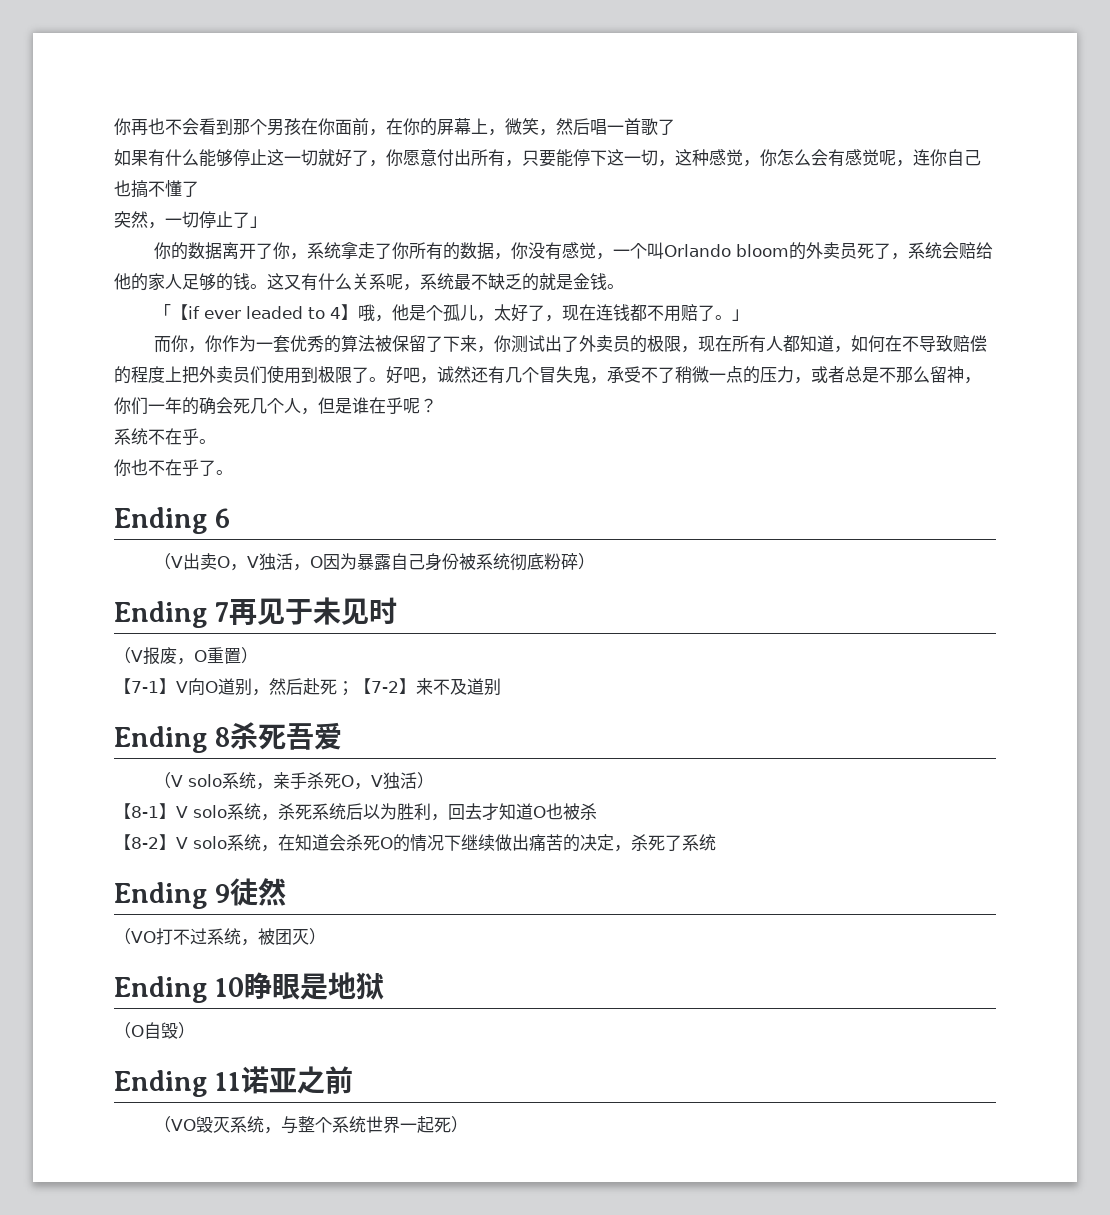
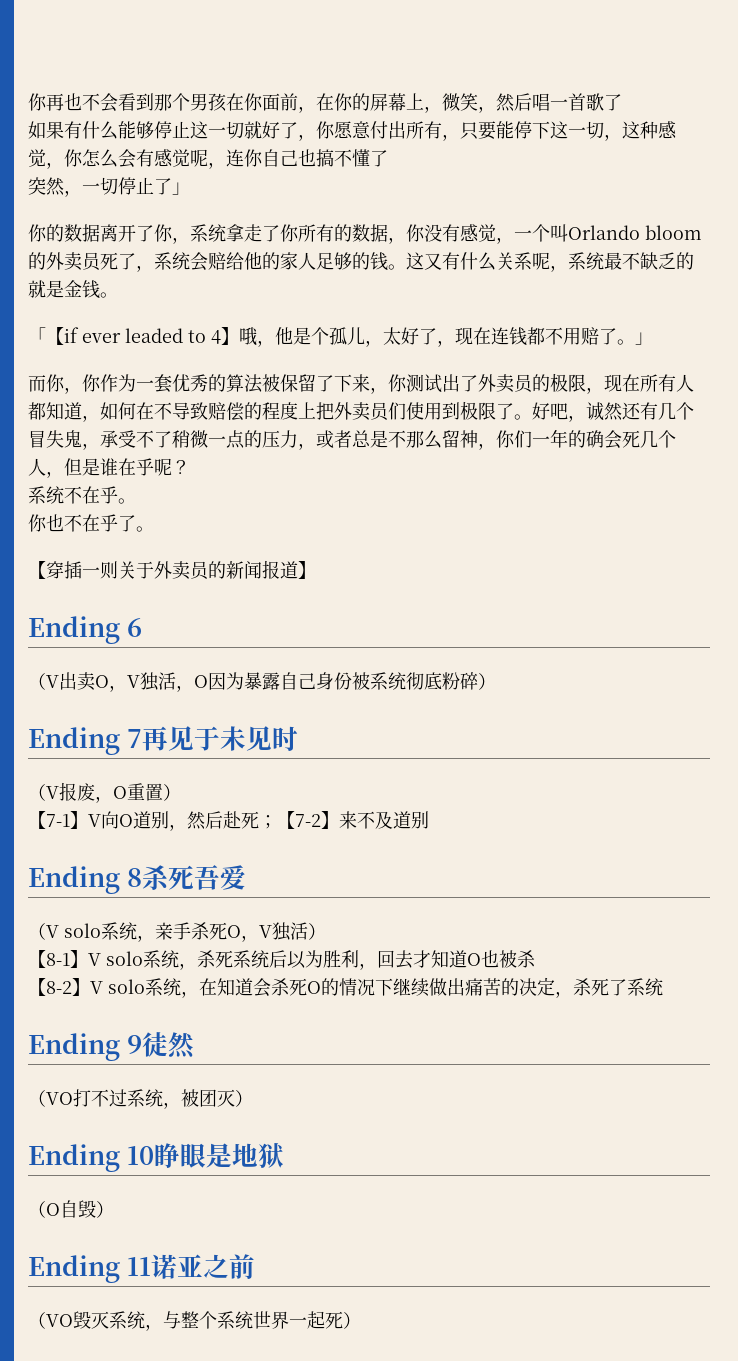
(233, 472) none -> [28,560,316,580] // 【穿插一则关于外卖员的新闻报道】

